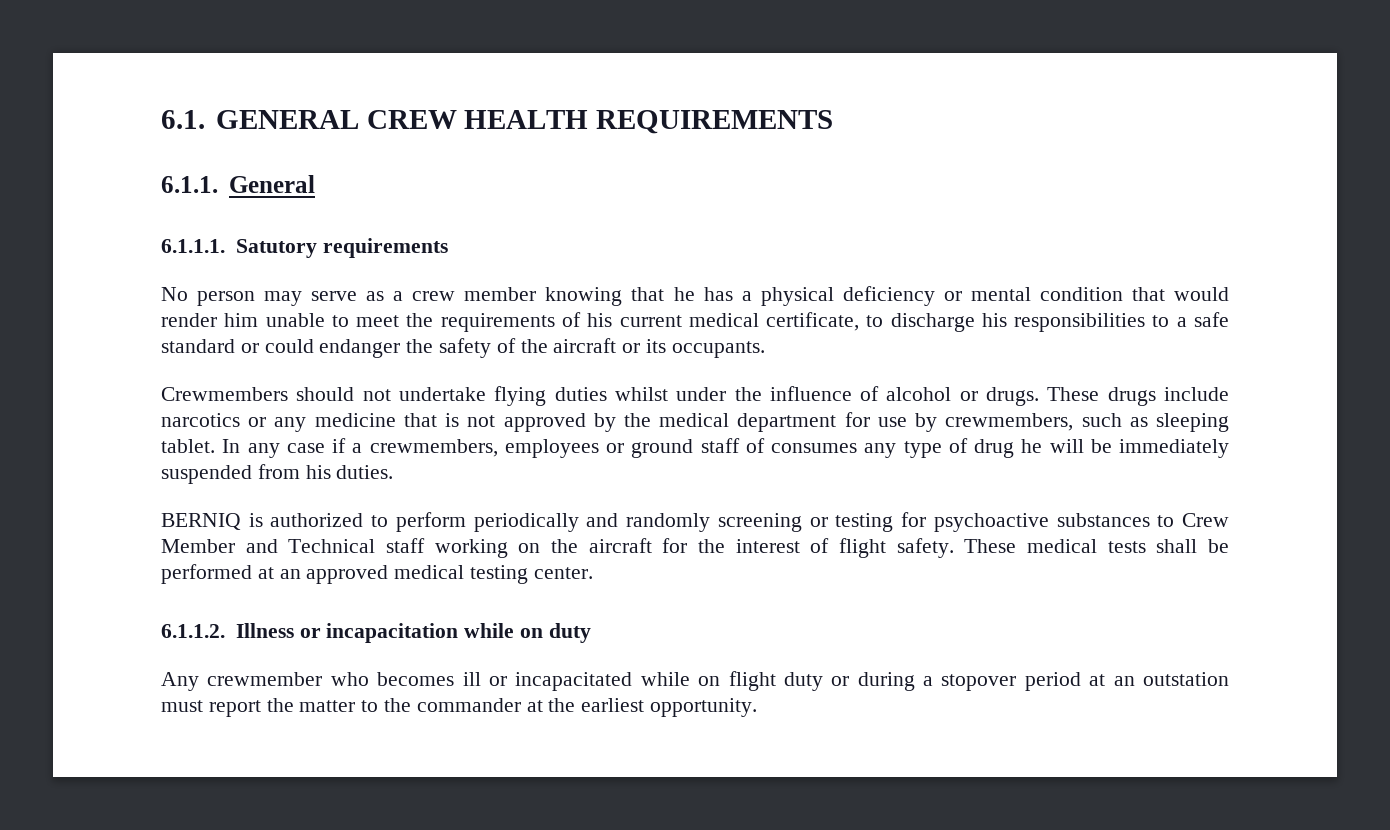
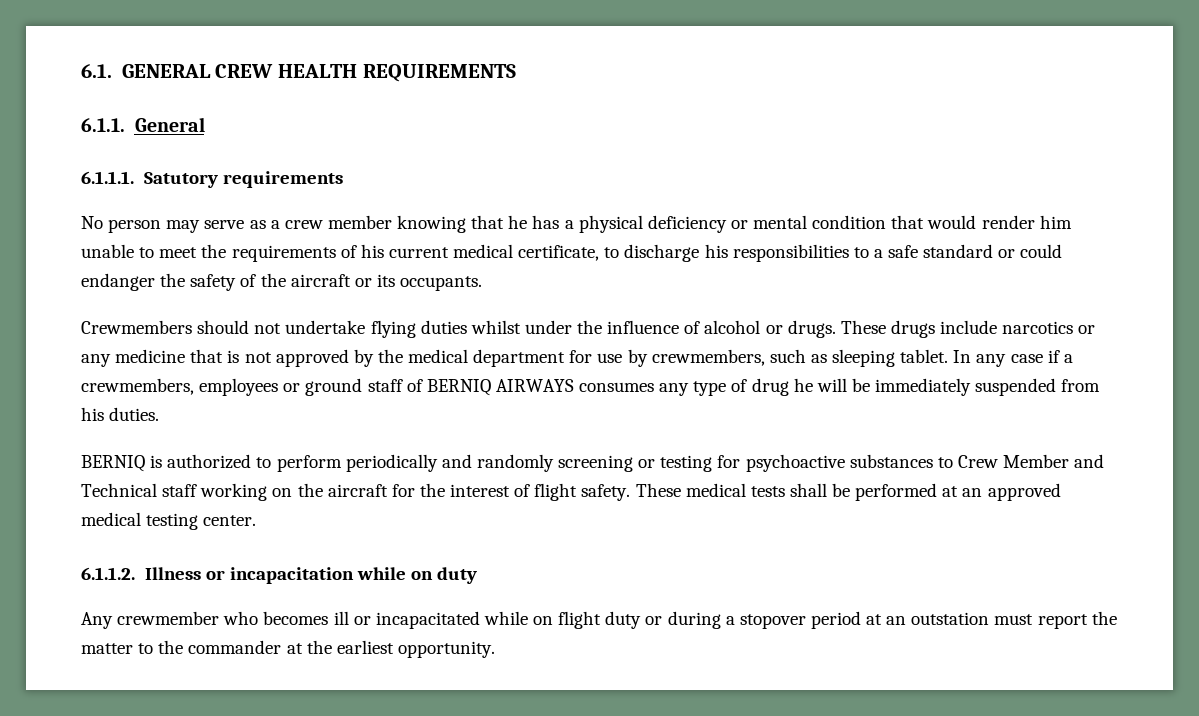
(765, 445) none -> [426,379,574,396] BERNIQ AIRWAYS

